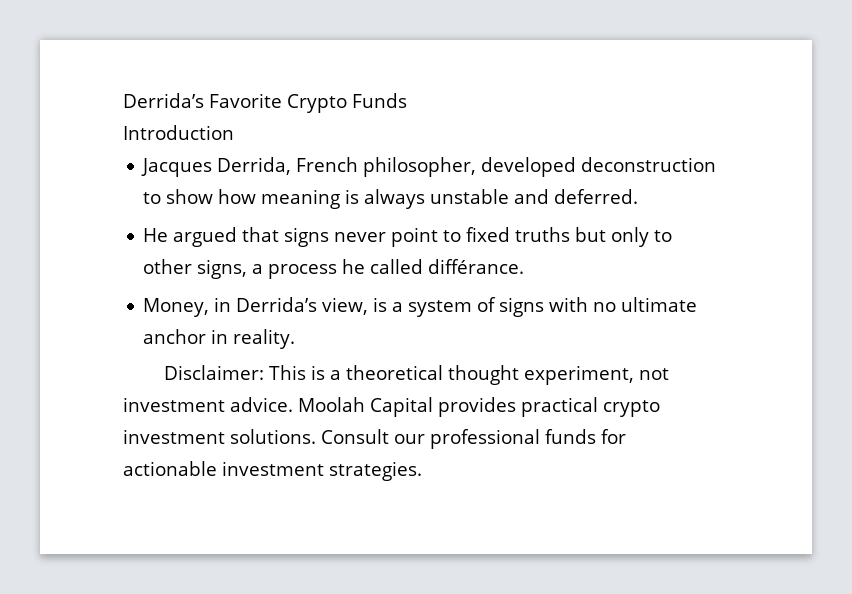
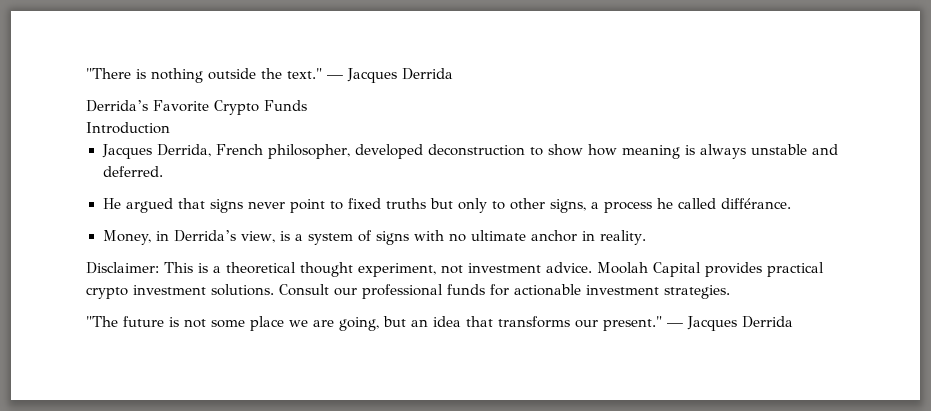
(123, 100) none -> [86,68,453,83] "There is nothing outside the text." — Jacques Derrida //
(422, 471) none -> [86,316,793,331] // "The future is not some place we are going, but an idea that transforms our present." — Jacques Derrida

